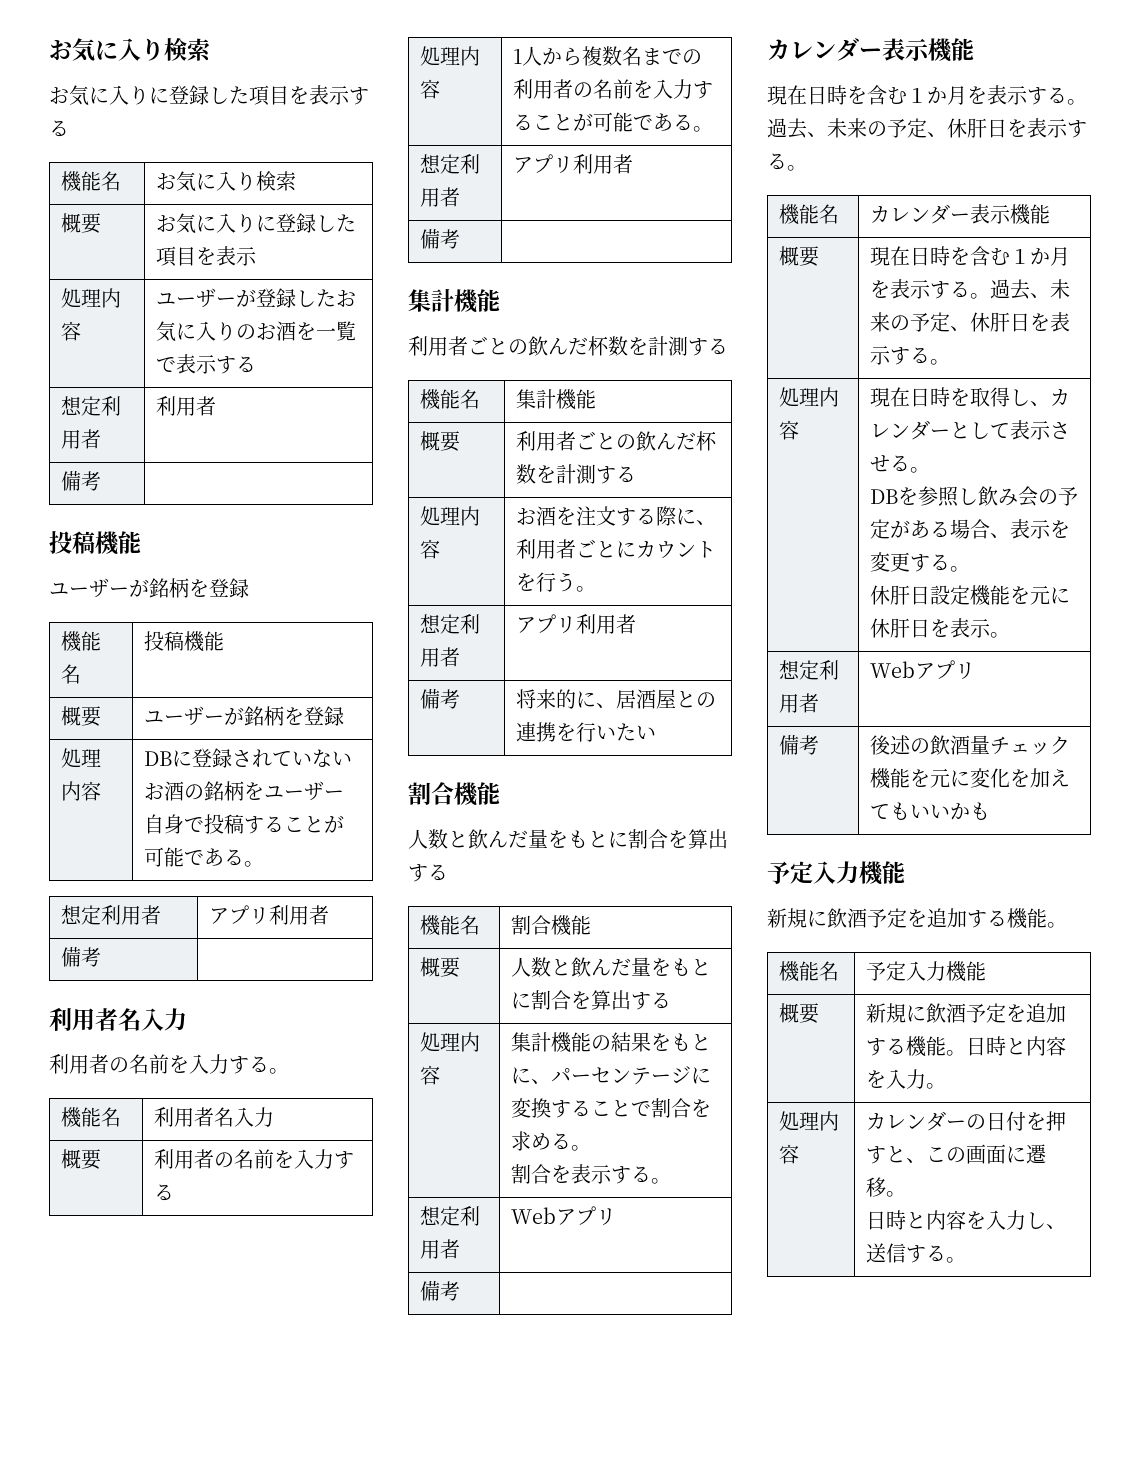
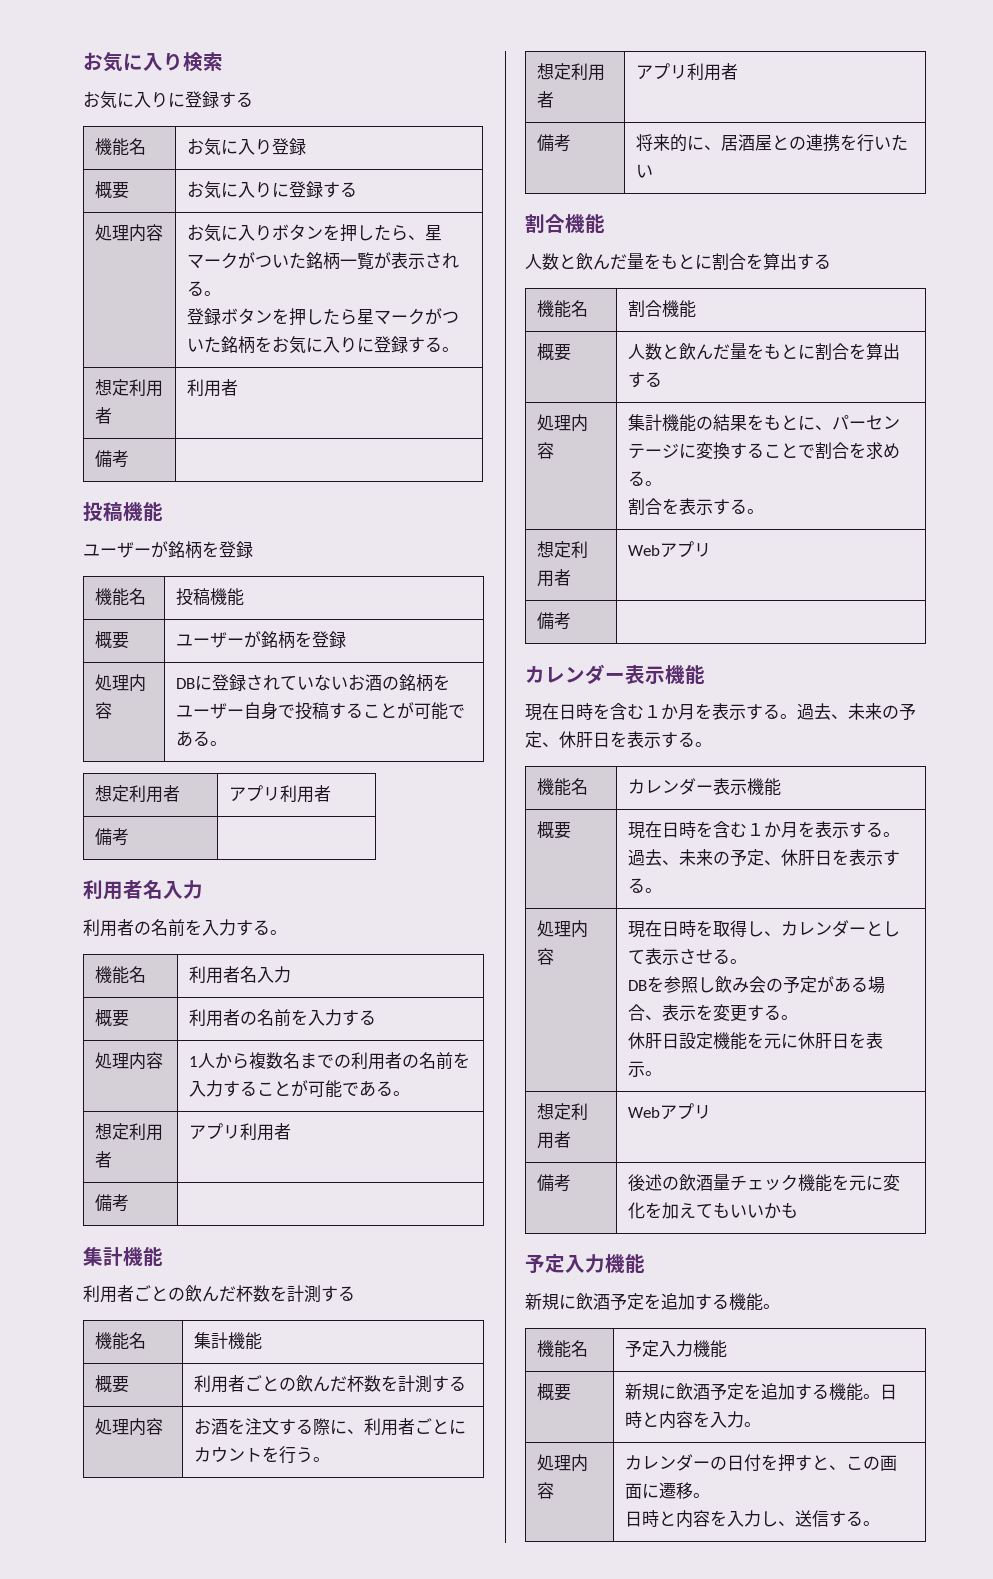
[209,85,350,106] した項目を表示 -> (219, 99) none
[256,171,297,191] 検索 -> [272,138,307,155] 登録
[316,214,357,232] [156,246,258,267] [61,288,122,308] [61,321,82,341] [156,288,357,308] [156,321,357,342] [156,354,257,374] した項目を表示 // 処理内容 | ユーザーが登録したお気に入りのお酒を一覧で表示する -> [323,182,358,198] [95,224,164,242] [187,224,443,242] [187,252,460,270] [187,281,222,296] [187,308,460,326] [187,336,460,354] する // 処理内容 | お気に入りボタンを押したら、星マークがついた銘柄一覧が表示される。 // 登録ボタンを押したら星マークがついた銘柄をお気に入りに登録する。

